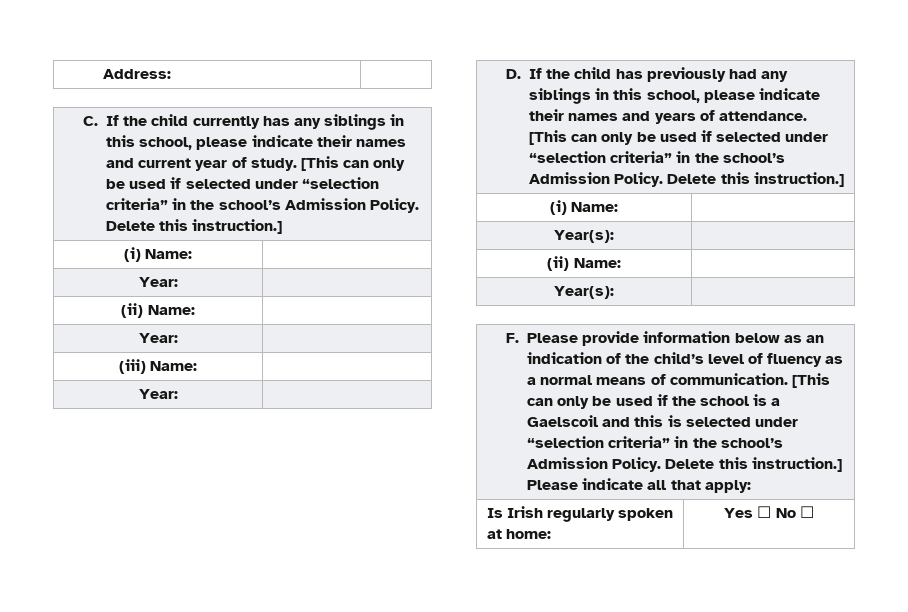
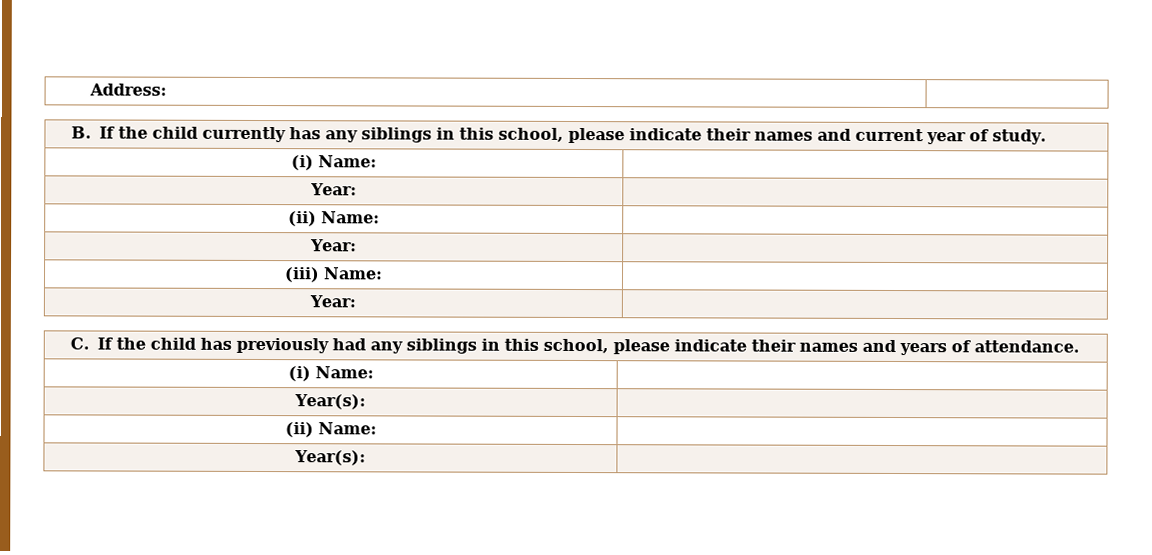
[83,116,99,126] C. -> [71,126,93,139] B.
[300,156,406,171] [105,177,379,189] [105,198,419,213] [105,219,283,234] [This can only be used if selected under “selection criteria” in the school’s Admission Policy. Delete this instruction.] -> (1048, 137) none
[506,69,522,79] D. -> [70,337,91,350] C.
[528,130,829,145] [528,151,785,163] [528,172,844,187] [This can only be used if selected under “selection criteria” in the school’s Admission Policy. Delete this instruction.] -> (1081, 346) none
[506,331,824,346] [526,352,844,367] [526,373,830,388] [526,394,781,409] [526,415,798,427] [526,436,783,448] [526,457,842,472] [526,478,751,493] [486,506,674,522] [486,529,551,539] [724,506,814,518] // F. Please provide information below as an indication of the child’s level of fluency as a normal means of communication. [This can only be used if the school is a Gaelscoil and this is selected under “selection criteria” in the school’s Admission Policy. Delete this instruction.] Please indicate all that apply: // Is Irish regularly spoken at home: | Yes ☐ No ☐ -> (367, 458) none

